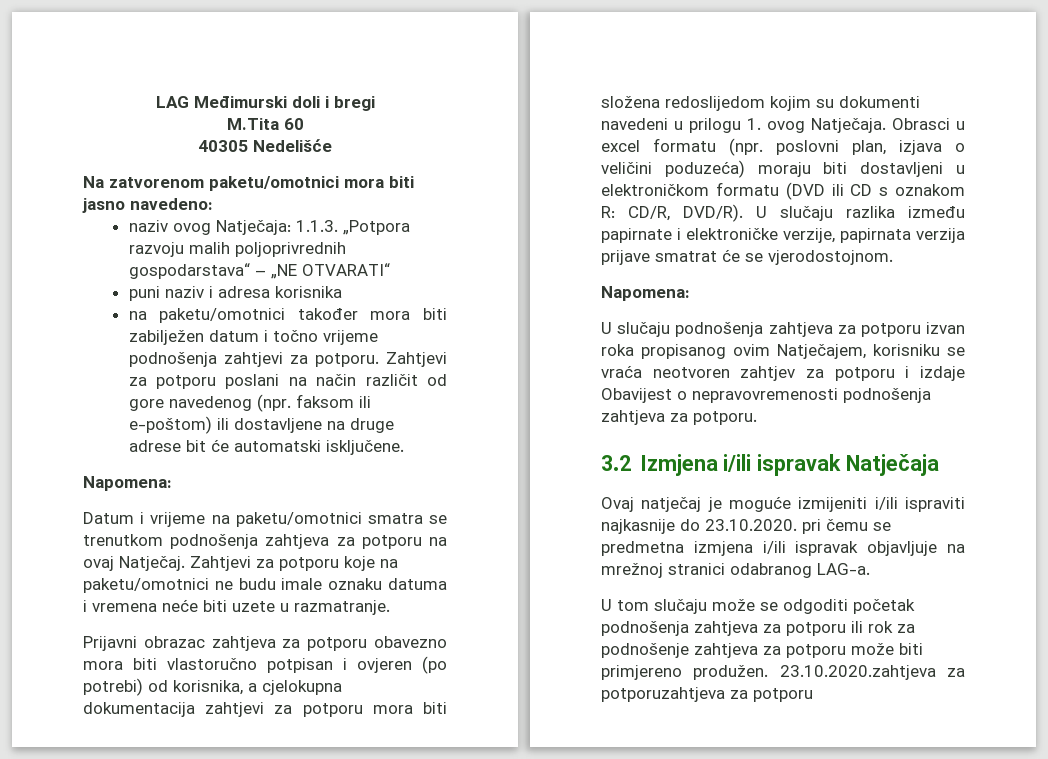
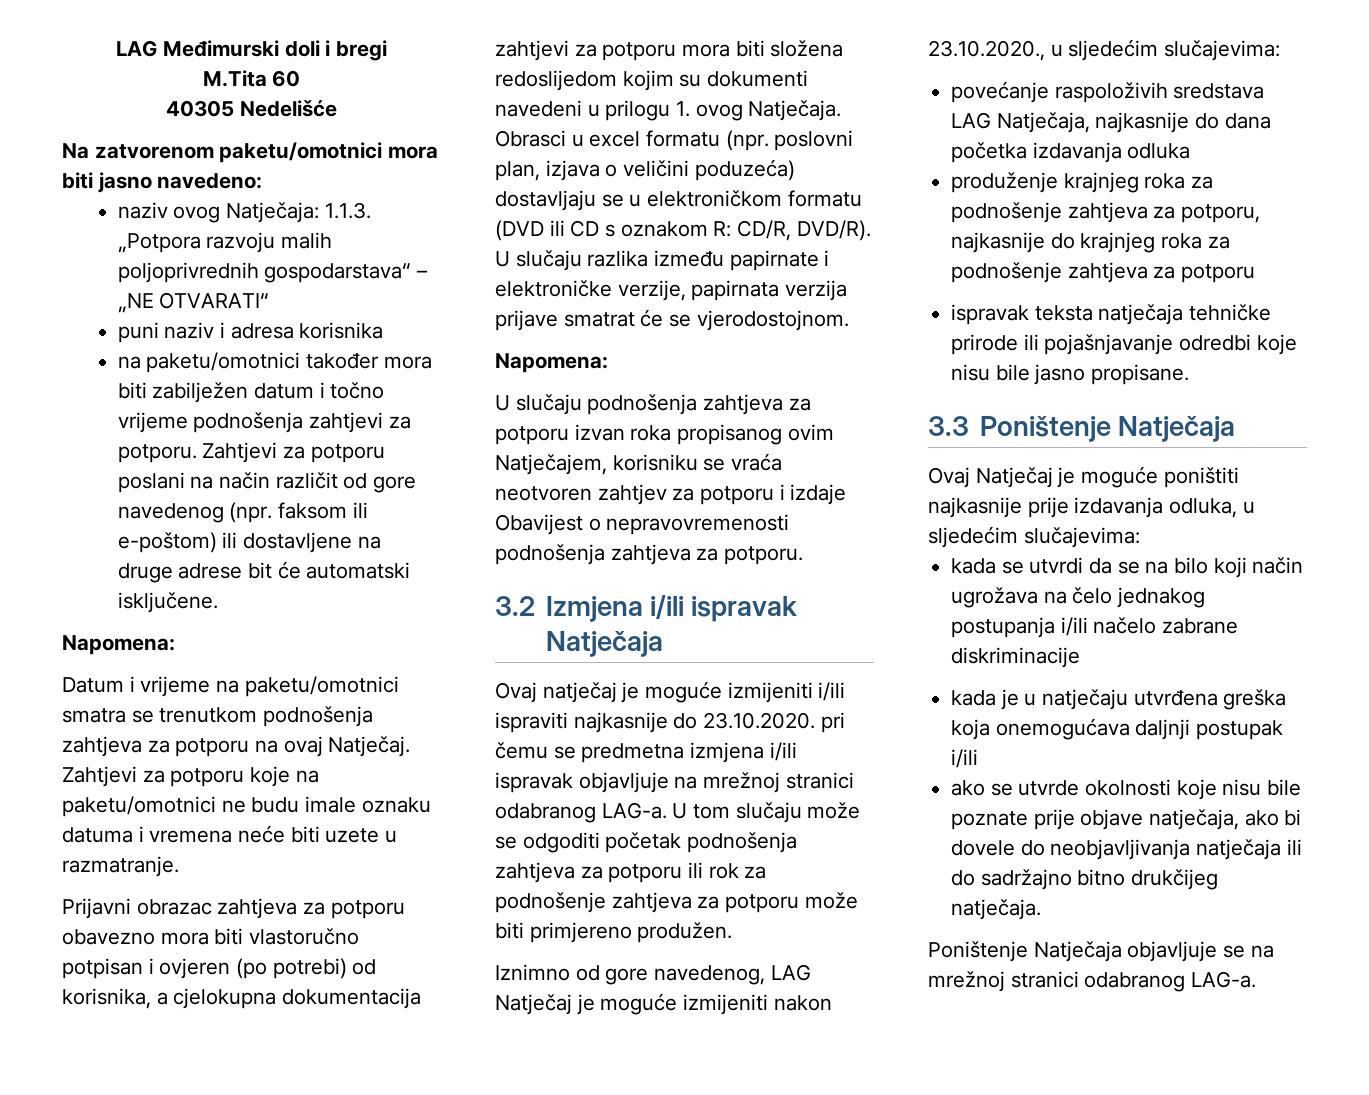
[757,162,944,177] moraju biti dostavljeni -> [495,190,624,211] dostavljaju se
(870, 569) // -> (667, 810) none
[779,665,965,680] [601,687,813,702] 23.10.2020.zahtjeva za potporuzahtjeva za potporu -> [495,964,811,985] [495,993,832,1015] [928,39,1281,61] [951,81,1265,103] [951,112,1271,133] [951,142,1191,163] [951,172,1214,193] [951,202,1261,223] [951,232,1230,253] [951,262,1256,283] [951,304,1272,325] [951,334,1297,355] [951,364,1190,385] [928,416,1235,442] [928,466,1239,488] [928,497,1255,518] [928,526,1140,548] [951,557,1304,578] [951,587,1206,608] [951,617,1239,638] [951,647,1081,668] [951,689,1287,710] [951,718,1284,740] [951,749,979,768] [951,779,1302,800] [951,809,1302,830] [951,839,1302,860] [951,869,1219,890] [951,899,1042,920] [928,941,1274,962] [928,971,1257,992] // Iznimno od gore navedenog, LAG Natječaj je moguće izmijeniti nakon 23.10.2020., u sljedećim slučajevima: // povećanje raspoloživih sredstava LAG Natječaja, najkasnije do dana početka izdavanja odluka // produženje krajnjeg roka za podnošenje zahtjeva za potporu, najkasnije do krajnjeg roka za podnošenje zahtjeva za potporu // ispravak teksta natječaja tehničke prirode ili pojašnjavanje odredbi koje nisu bile jasno propisane. // 3.3 Poništenje Natječaja // Ovaj Natječaj je moguće poništiti najkasnije prije izdavanja odluka, u sljedećim slučajevima: // kada se utvrdi da se na bilo koji način ugrožava na čelo jednakog postupanja i/ili načelo zabrane diskriminacije // kada je u natječaju utvrđena greška koja onemogućava daljnji postupak i/ili // ako se utvrde okolnosti koje nisu bile poznate prije objave natječaja, ako bi dovele do neobjavljivanja natječaja ili do sadržajno bitno drukčijeg natječaja. // Poništenje Natječaja objavljuje se na mrežnoj stranici odabranog LAG-a.

